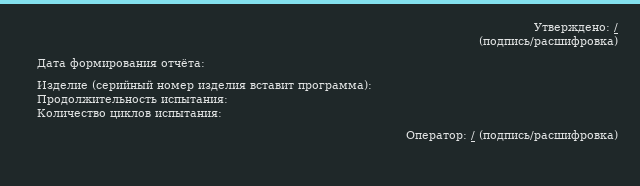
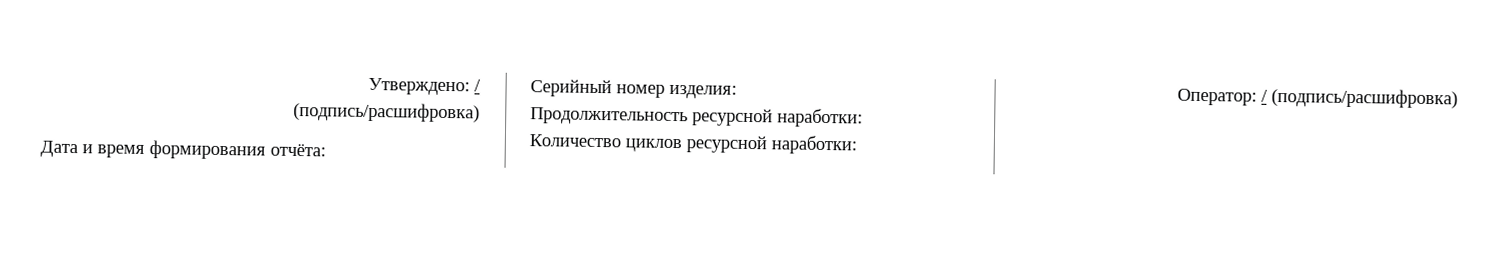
(66, 64) none -> [82,144,145,158] и время
[37,80,372,91] Изделие (серийный номер изделия вставит программа): -> [530,79,737,99] Серийный номер изделия:
[161,97,228,103] испытания: -> [692,108,863,128] ресурсной наработки:
[155,111,222,117] испытания: -> [686,135,857,155] ресурсной наработки:

